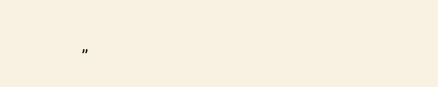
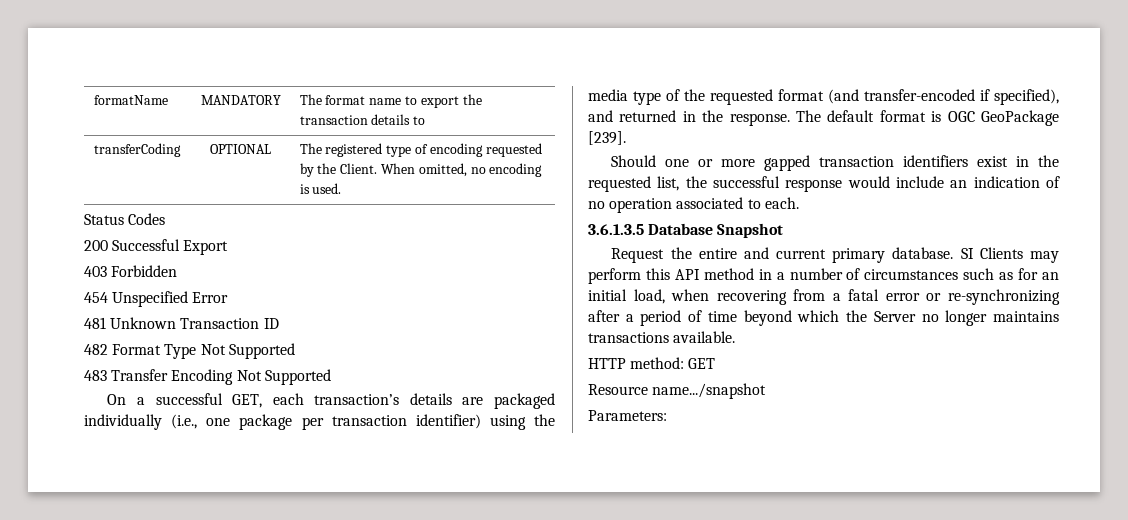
[82,49,88,54] ,, -> [93,95,168,105] [200,95,281,105] [299,94,482,108] [299,114,426,125] [93,143,181,157] [210,144,271,154] [299,143,542,157] [299,163,543,177] [299,183,342,194] [84,213,166,225] [84,239,229,255] [84,265,178,277] [84,291,229,307] [84,317,279,329] [84,343,295,359] [84,369,331,385] [107,393,555,409] [84,414,555,430] [588,89,1059,105] [588,110,1059,126] [588,131,626,145] [611,155,1059,171] [588,176,1060,192] [588,197,799,213] [588,223,784,238] [611,247,1059,263] [588,268,1059,284] [588,289,1060,305] [588,310,1059,326] [588,331,736,343] [588,357,716,369] [588,383,767,399] [588,410,667,421] formatName | MANDATORY | The format name to export the transaction details to // transferCoding | OPTIONAL | The registered type of encoding requested by the Client. When omitted, no encoding is used. // Status Codes // 200 Successful Export // 403 Forbidden // 454 Unspecified Error // 481 Unknown Transaction ID // 482 Format Type Not Supported // 483 Transfer Encoding Not Supported // On a successful GET, each transaction’s details are packaged individually (i.e., one package per transaction identifier) using the media type of the requested format (and transfer-encoded if specified), and returned in the response. The default format is OGC GeoPackage [239]. // Should one or more gapped transaction identifiers exist in the requested list, the successful response would include an indication of no operation associated to each. // 3.6.1.3.5 Database Snapshot // Request the entire and current primary database. SI Clients may perform this API method in a number of circumstances such as for an initial load, when recovering from a fatal error or re-synchronizing after a period of time beyond which the Server no longer maintains transactions available. // HTTP method: GET // Resource name.../snapshot // Parameters:

